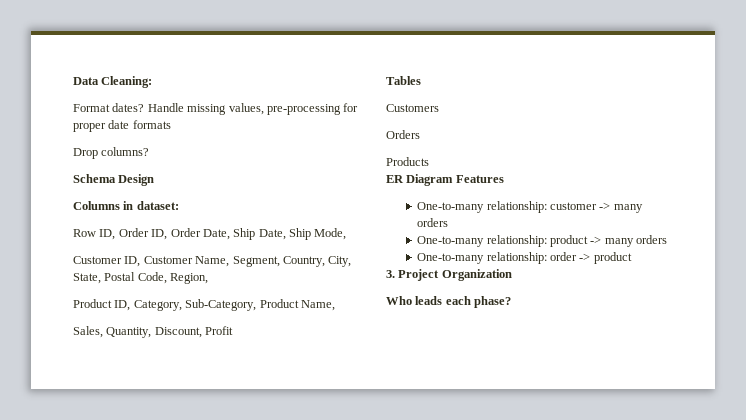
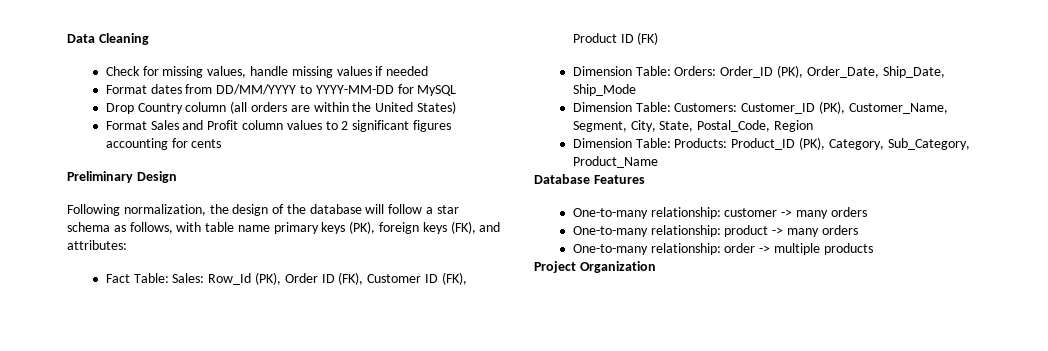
[101,76,153,88] [73,103,359,115] [73,120,171,132] [73,147,150,159] [73,174,155,186] [73,201,179,210] [73,228,347,240] [73,256,352,267] [73,272,209,284] [73,299,335,311] [73,326,234,338] [386,76,421,85] [386,104,439,112] [386,130,420,139] [386,157,429,166] [386,174,454,186] Cleaning: // Format dates? Handle missing values, pre-processing for proper date formats // Drop columns? // Schema Design // Columns in dataset: // Row ID, Order ID, Order Date, Ship Date, Ship Mode, // Customer ID, Customer Name, Segment, Country, City, State, Postal Code, Region, // Product ID, Category, Sub-Category, Product Name, // Sales, Quantity, Discount, Profit // Tables // Customers // Orders // Products // ER Diagram -> [98,33,149,45] [105,66,429,78] [105,84,457,96] [105,101,456,114] [105,120,451,132] [105,138,222,150] [67,171,177,183] [67,204,459,216] [67,221,501,234] [67,240,127,250] [105,272,467,285] [572,32,659,45] [572,65,945,78] [572,84,636,96] [572,101,948,114] [572,120,813,132] [572,137,970,150] [572,156,658,168] [534,174,590,184] Cleaning // Check for missing values, handle missing values if needed // Format dates from DD/MM/YYYY to YYYY-MM-DD for MySQL // Drop Country column (all orders are within the United States) // Format Sales and Profit column values to 2 significant figures accounting for cents // Preliminary Design // Following normalization, the design of the database will follow a star schema as follows, with table name primary keys (PK), foreign keys (FK), and attributes: // Fact Table: Sales: Row_Id (PK), Order ID (FK), Customer ID (FK), Product ID (FK) // Dimension Table: Orders: Order_ID (PK), Order_Date, Ship_Date, Ship_Mode // Dimension Table: Customers: Customer_ID (PK), Customer_Name, Segment, City, State, Postal_Code, Region // Dimension Table: Products: Product_ID (PK), Category, Sub_Category, Product_Name // Database
[593,252,632,264] [386,270,395,278] product // 3. -> [773,243,873,255] multiple products //
[386,296,512,308] // Who leads each phase? -> (656, 267) none

